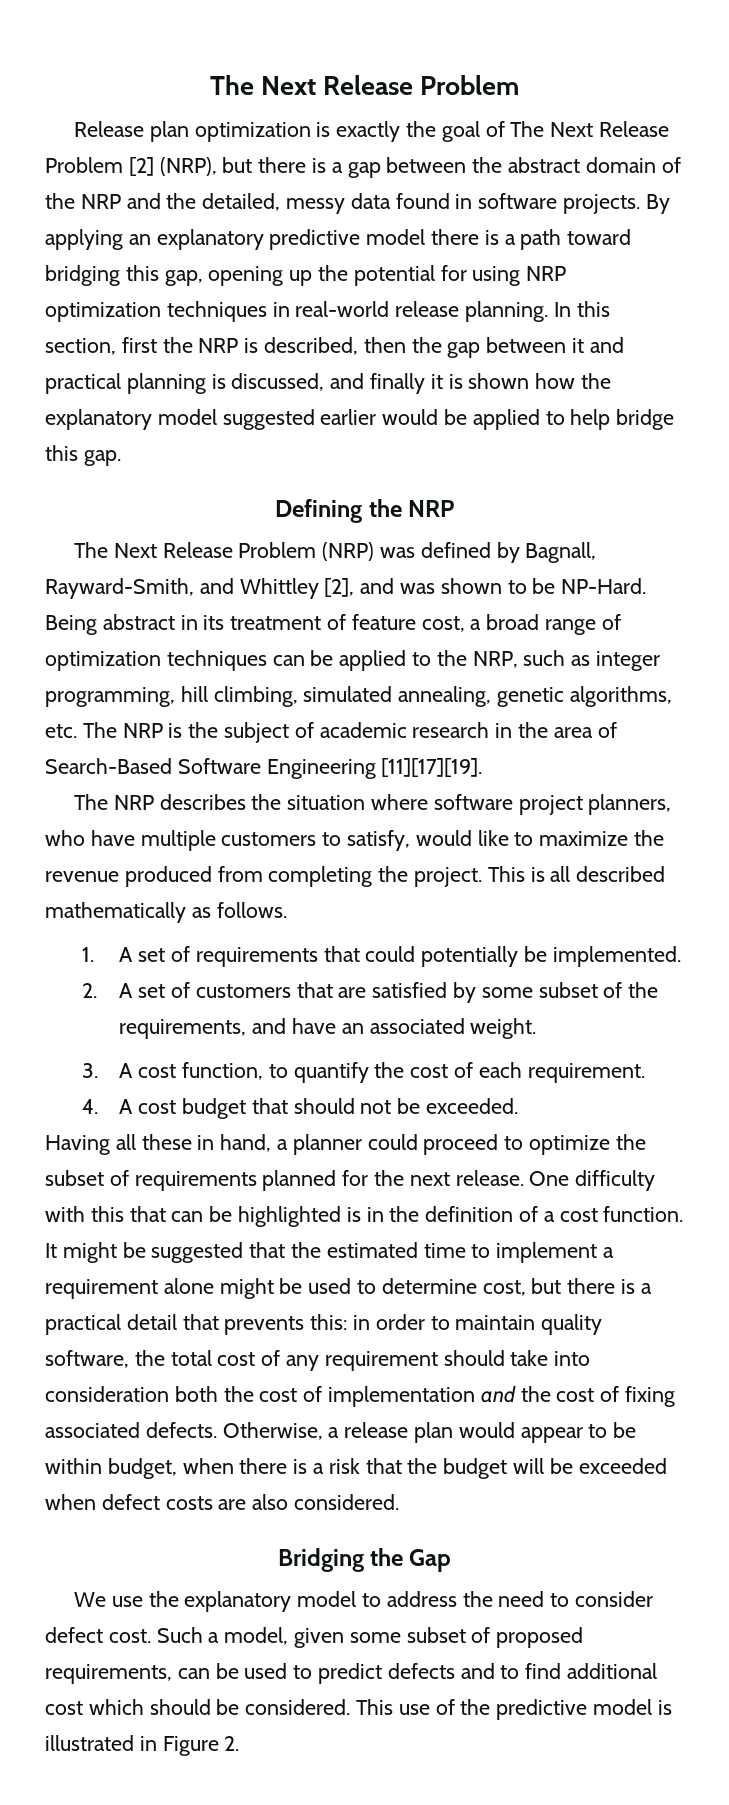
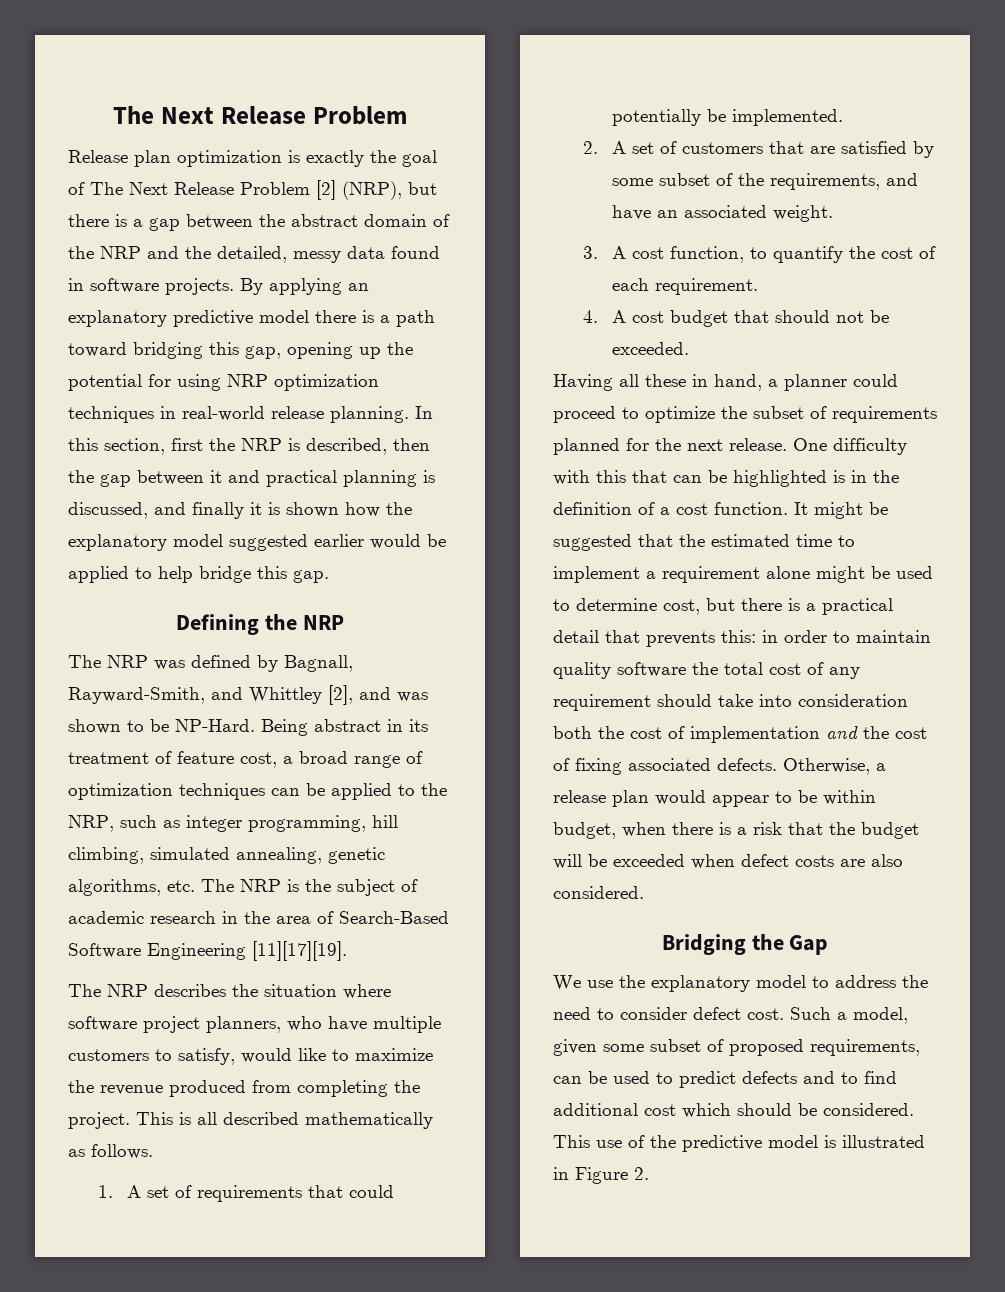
[113,542,375,561] Next Release Problem (NRP) -> [107,655,148,668] NRP
[45,1350,129,1368] software, -> [617,662,686,677] software

